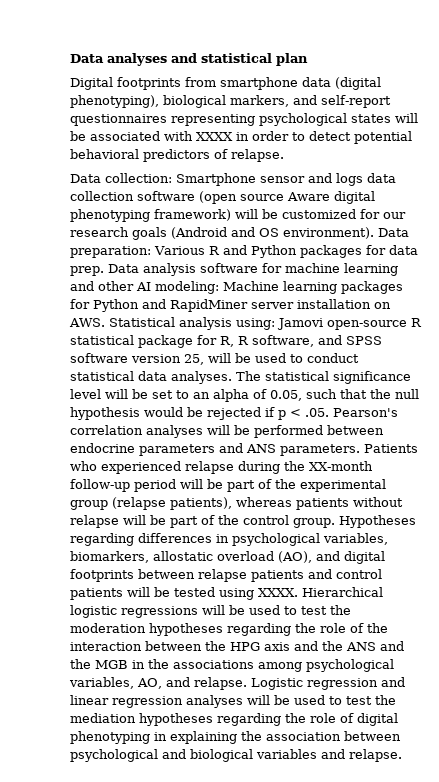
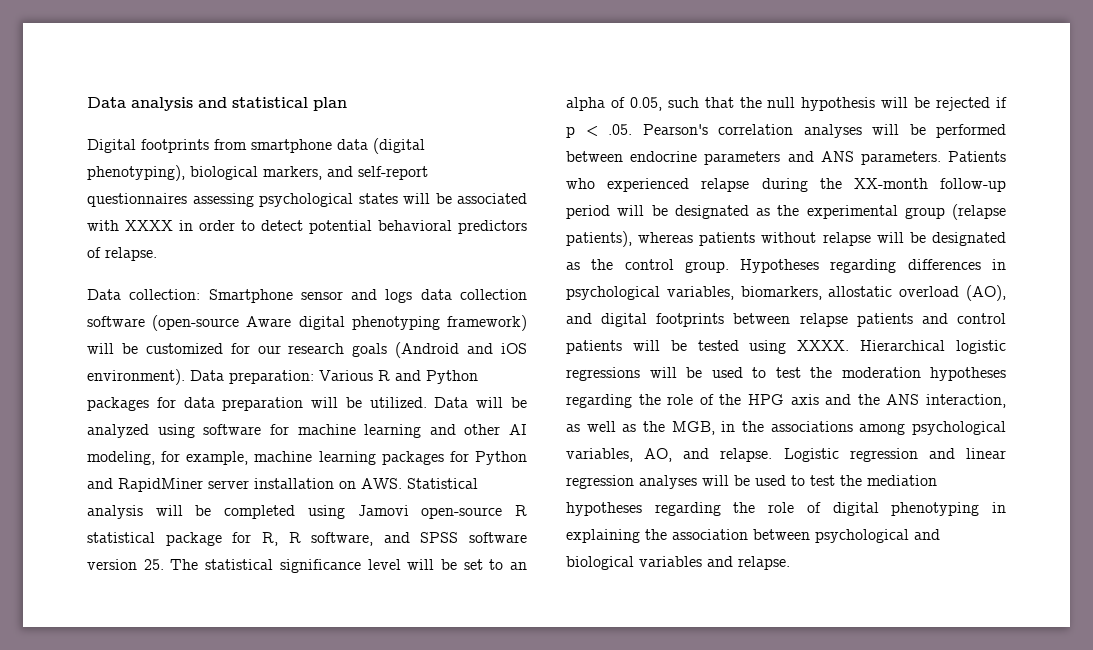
[70,53,167,66] Data analyses -> [87,97,193,111] Data analysis
[171,114,255,126] representing -> [192,193,254,207] assessing
[199,191,284,204] (open source -> [152,315,240,331] (open-source
[259,228,279,237] OS -> [501,343,528,354] iOS
[70,263,196,276] prep. Data analysis -> [222,397,527,411] [87,424,195,438] preparation will be utilized. Data will be analyzed using
[155,281,279,294] modeling: Machine -> [87,451,313,465] modeling, for example, machine
[236,318,275,330] using: -> [155,505,345,519] will be completed using
[184,353,359,365] [70,371,232,384] 25, will be used to conduct statistical data analyses. -> [143,559,164,570] 25.
[144,407,183,417] would -> [881,97,909,108] will
[227,479,272,492] part of -> [674,205,770,219] designated as
[170,515,215,528] part of -> [932,232,1006,246] [566,262,580,270] designated as
[70,641,226,651] interaction between the -> (742, 399) none
[380,641,404,651] [70,659,128,669] and the MGB -> [926,394,1006,408] [566,421,715,435] interaction, as well as the MGB,

